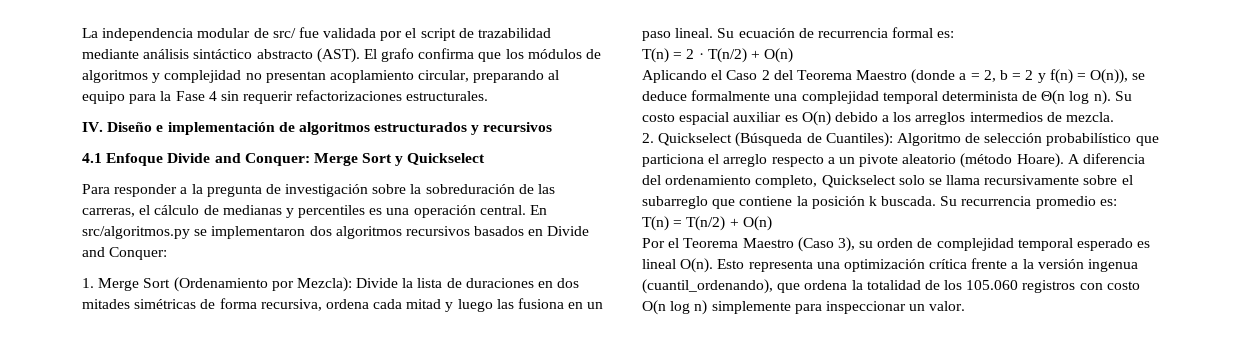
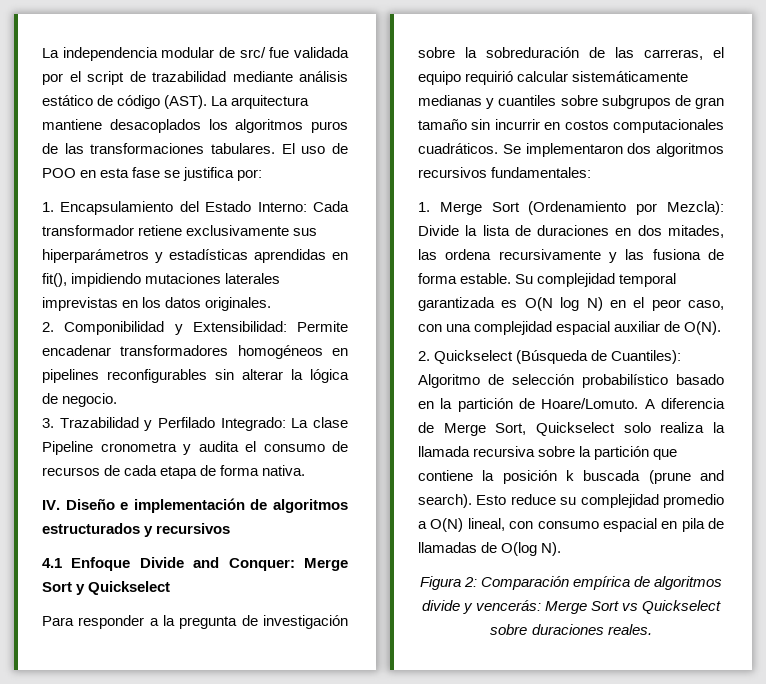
[193,48,602,63] [82,70,560,83] [82,90,489,104] sintáctico abstracto (AST). El grafo confirma que los módulos de algoritmos y complejidad no presentan acoplamiento circular, preparando al equipo para la Fase 4 sin requerir refactorizaciones estructurales. -> [42,95,310,109] [42,119,348,133] [42,143,348,154] [42,167,263,181] [42,201,349,215] [42,225,318,236] [42,249,348,263] [42,273,281,287] [42,297,272,311] [42,321,348,335] [42,345,348,359] [42,369,349,383] [42,393,118,407] [42,417,348,431] [42,441,348,455] [42,465,306,479] estático de código (AST). La arquitectura mantiene desacoplados los algoritmos puros de las transformaciones tabulares. El uso de POO en esta fase se justifica por: // 1. Encapsulamiento del Estado Interno: Cada transformador retiene exclusivamente sus hiperparámetros y estadísticas aprendidas en fit(), impidiendo mutaciones laterales imprevistas en los datos originales. // 2. Componibilidad y Extensibilidad: Permite encadenar transformadores homogéneos en pipelines reconfigurables sin alterar la lógica de negocio. // 3. Trazabilidad y Perfilado Integrado: La clase Pipeline cronometra y audita el consumo de recursos de cada etapa de forma nativa.
[154,205,548,218] [82,226,590,239] [82,247,168,260] cálculo de medianas y percentiles es una operación central. En src/algoritmos.py se implementaron dos algoritmos recursivos basados en Divide and Conquer: -> [418,71,689,85] [418,95,724,109] [418,119,724,133] [418,143,724,157] [418,167,592,178] equipo requirió calcular sistemáticamente medianas y cuantiles sobre subgrupos de gran tamaño sin incurrir en costos computacionales cuadráticos. Se implementaron dos algoritmos recursivos fundamentales:
[82,298,604,312] [642,27,955,41] [642,48,794,63] [642,69,1146,84] [642,90,1132,105] [642,111,1115,126] mitades simétricas de forma recursiva, ordena cada mitad y luego las fusiona en un paso lineal. Su ecuación de recurrencia formal es: // T(n) = 2 · T(n/2) + O(n) // Aplicando el Caso 2 del Teorema Maestro (donde a = 2, b = 2 y f(n) = O(n)), se deduce formalmente una complejidad temporal determinista de Θ(n log n). Su costo espacial auxiliar es O(n) debido a los arreglos intermedios de mezcla. -> [668,225,724,238] [418,249,724,263] [418,273,677,287] [418,297,724,311] [418,321,722,335] mitades, las ordena recursivamente y las fusiona de forma estable. Su complejidad temporal garantizada es O(N log N) en el peor caso, con una complejidad espacial auxiliar de O(N).
[1135,136,1159,146] [642,153,1146,168] [642,175,1133,188] [642,196,708,209] que particiona el arreglo respecto a un pivote aleatorio (método Hoare). A diferencia del ordenamiento completo, Quickselect solo se llama recursivamente sobre el subarreglo -> [676,374,724,385] [418,398,725,412] [418,422,725,436] [418,446,650,460] basado en la partición de Hoare/Lomuto. A diferencia de Merge Sort, Quickselect solo realiza la llamada recursiva sobre la partición
[881,196,1117,209] [642,216,772,231] [642,237,1151,252] [642,258,1139,273] [642,279,1140,294] [642,300,966,315] buscada. Su recurrencia promedio es: // T(n) = T(n/2) + O(n) // Por el Teorema Maestro (Caso 3), su orden de complejidad temporal esperado es lineal O(n). Esto representa una optimización crítica frente a la versión ingenua (cuantil_ordenando), que ordena la totalidad de los 105.060 registros con costo O(n log n) simplemente para inspeccionar un valor. -> [583,470,724,484] [418,494,724,508] [418,518,724,532] [418,542,562,556] [419,576,723,590] [421,600,722,614] [490,624,652,635] buscada (prune and search). Esto reduce su complejidad promedio a O(N) lineal, con consumo espacial en pila de llamadas de O(log N). // Figura 2: Comparación empírica de algoritmos divide y vencerás: Merge Sort vs Quickselect sobre duraciones reales.

